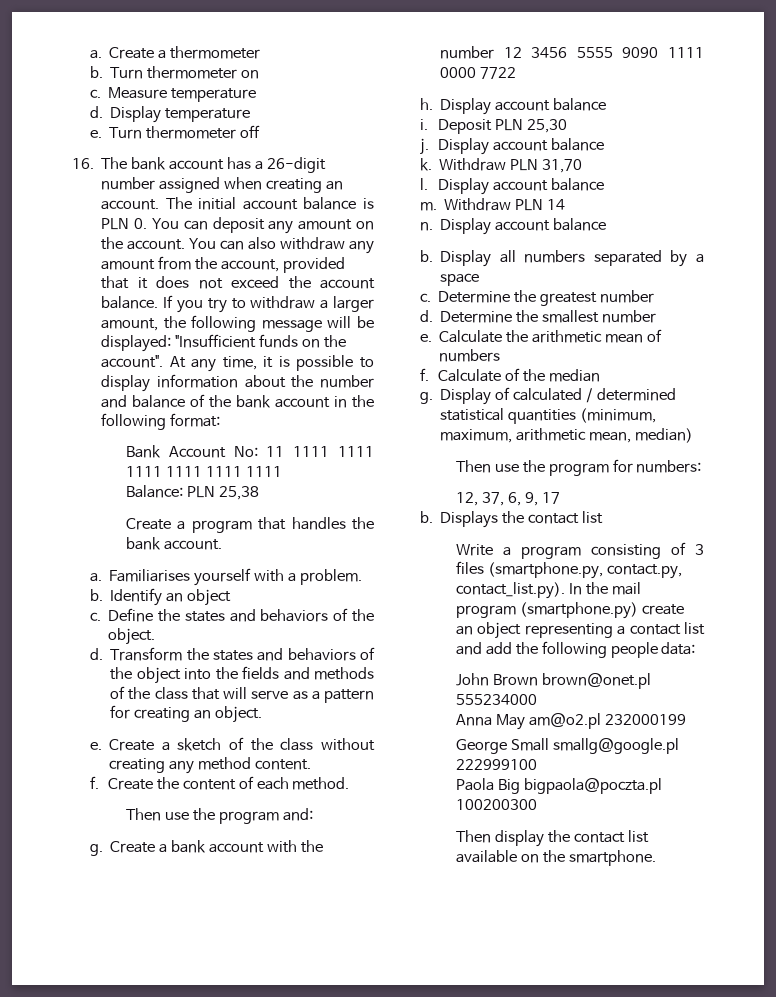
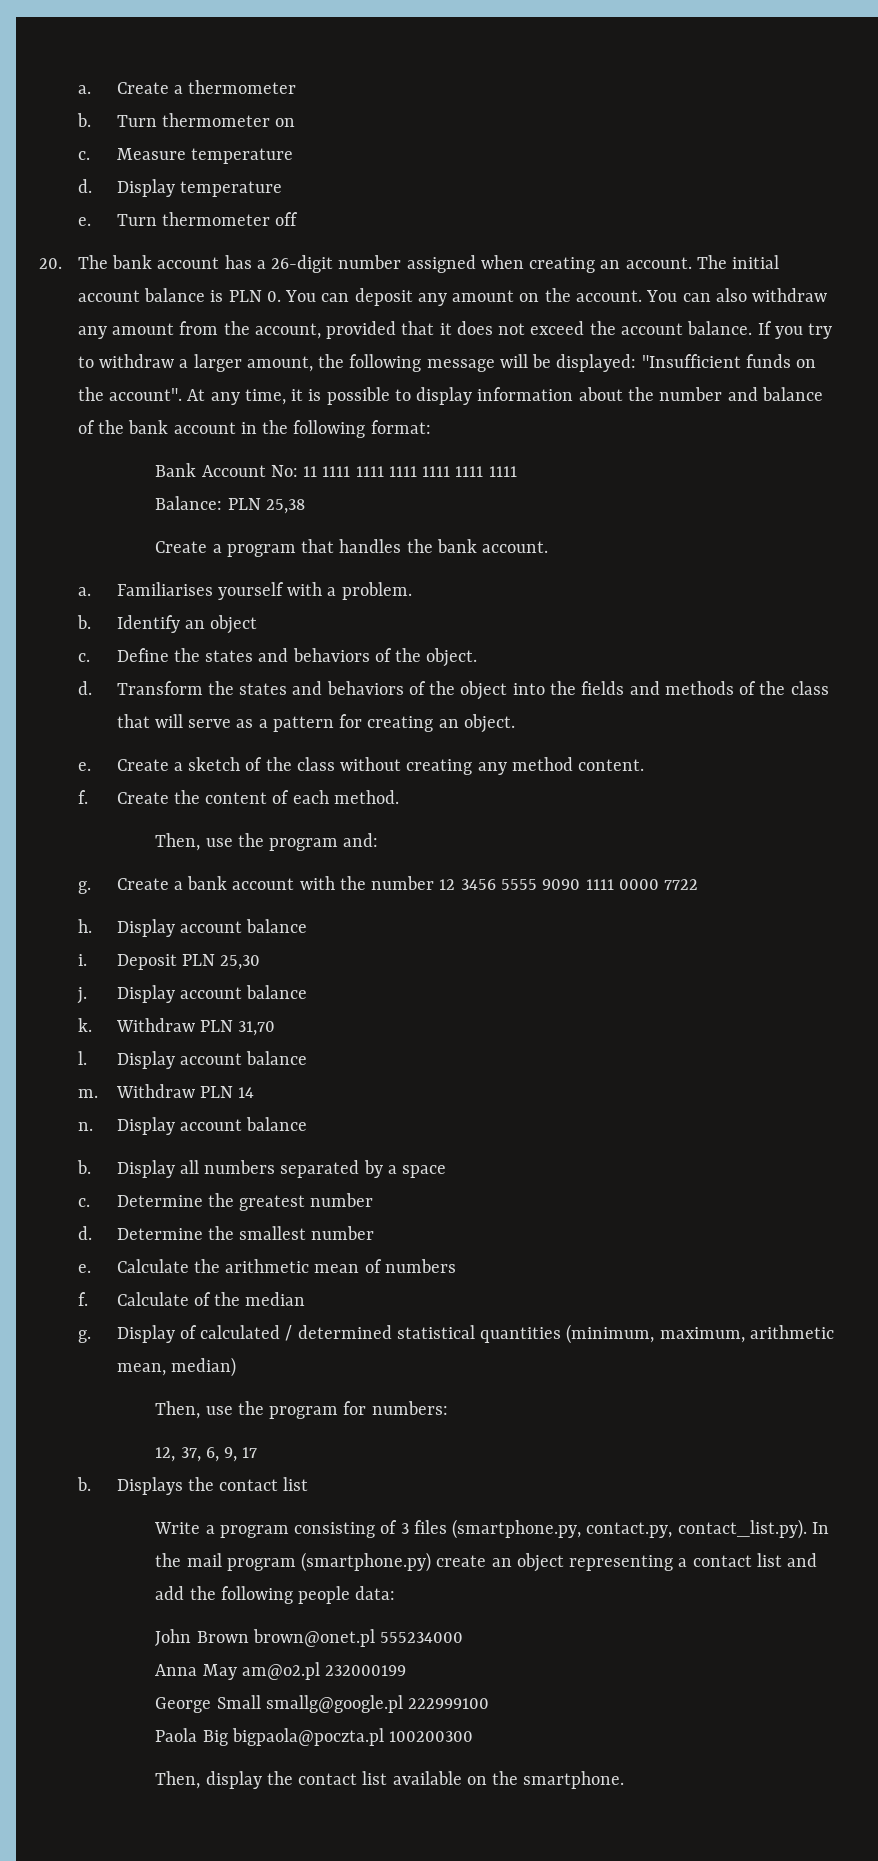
[72,158,94,169] 16. -> [39,258,62,269] 20.
[125,808,161,821] Then -> [155,833,201,851] Then,
[455,460,491,473] Then -> [155,1401,201,1419] Then,
[455,830,491,843] Then -> [155,1771,201,1789] Then,

